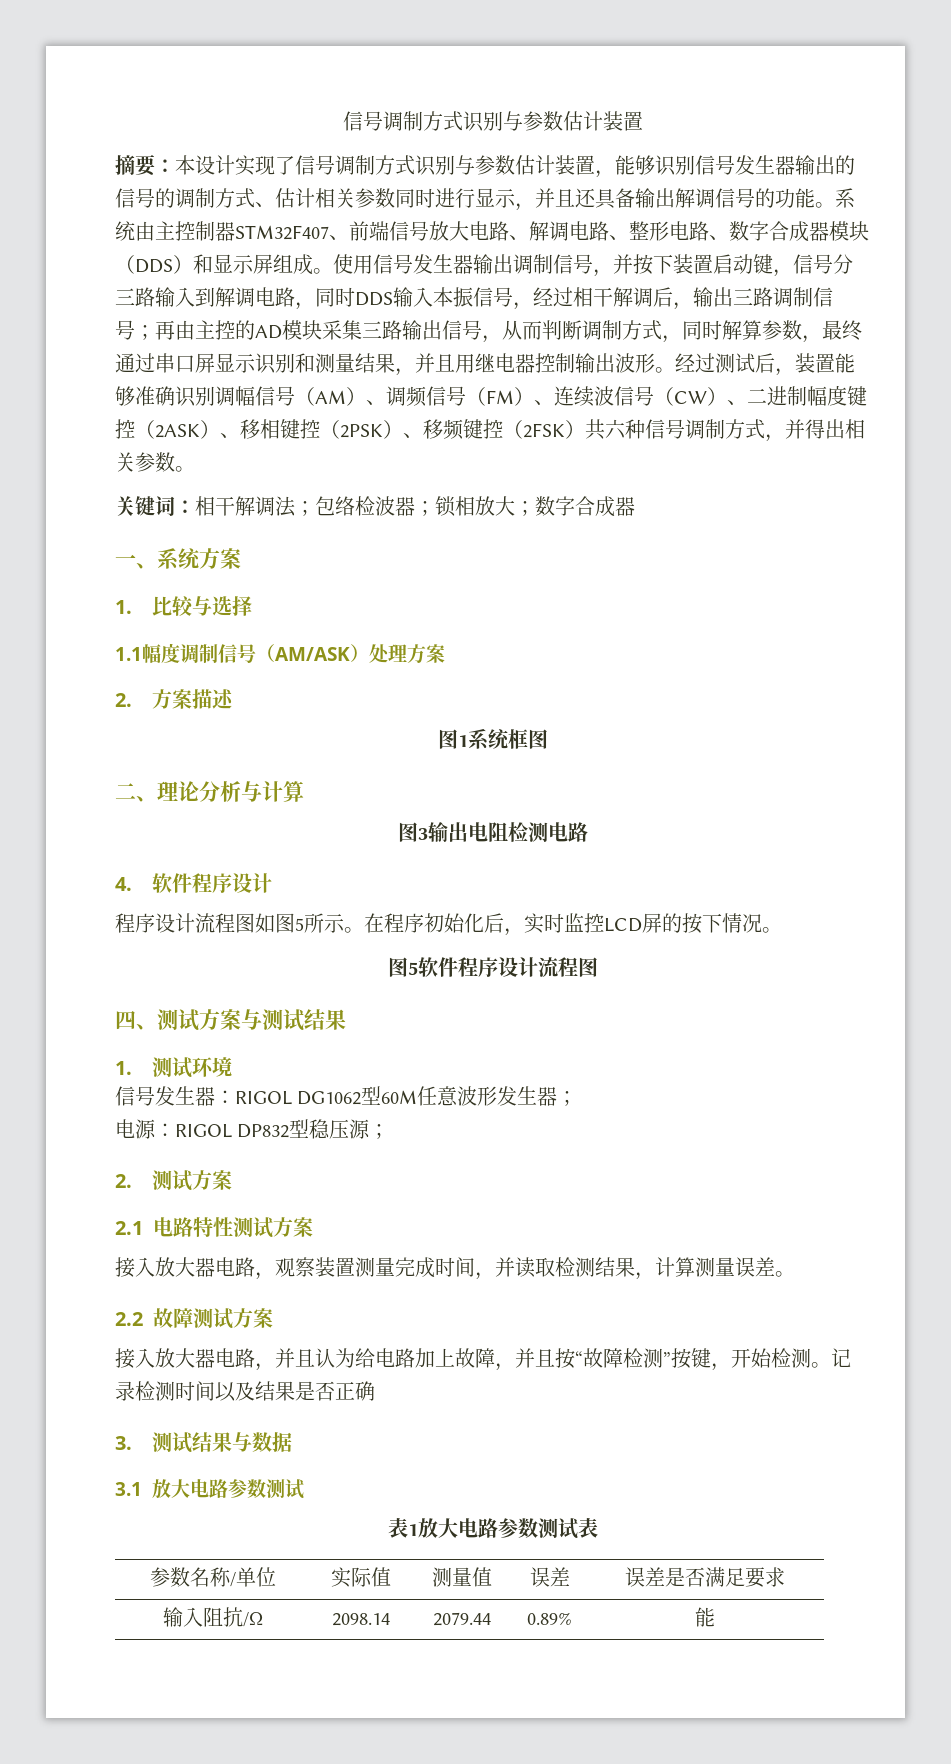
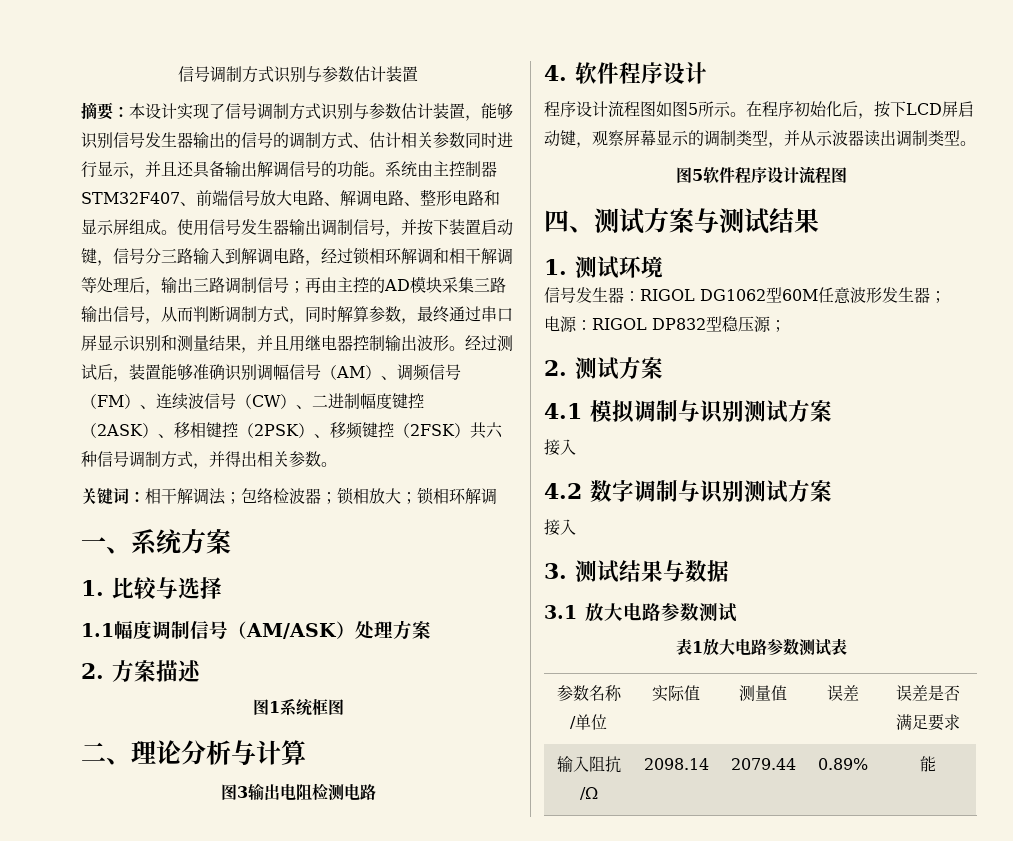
[709,221,869,242] [115,255,193,274] 、数字合成器模块（DDS） -> (484, 198) none
[315,287,653,310] 同时DDS输入本振信号，经过相干解调 -> [321,247,513,265] [81,277,129,293] 经过锁相环解调和相干解调等处理
[535,496,635,517] 数字合成器 -> [417,487,497,505] 锁相环解调
[524,913,762,934] 实时监控LCD屏的按下情况 -> [874,101,974,118] [544,130,960,148] 按下LCD屏启动键，观察屏幕显示的调制类型，并从示波器读出调制类型
[115,1217,313,1238] [115,1257,795,1280] [115,1308,273,1329] [115,1348,851,1371] [115,1381,375,1402] 2.1电路特性测试方案 // 接入放大器电路，观察装置测量完成时间，并读取检测结果，计算测量误差。 // 2.2故障测试方案 // 接入放大器电路，并且认为给电路加上故障，并且按“故障检测”按键，开始检测。记录检测时间以及结果是否正确 -> [544,400,832,424] [544,439,576,456] [544,480,832,504] [544,519,576,536] 4.1模拟调制与识别测试方案 // 接入 // 4.2数字调制与识别测试方案 // 接入

